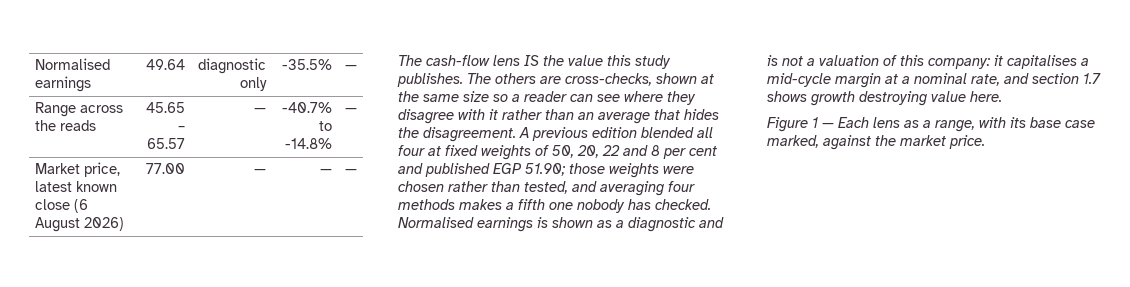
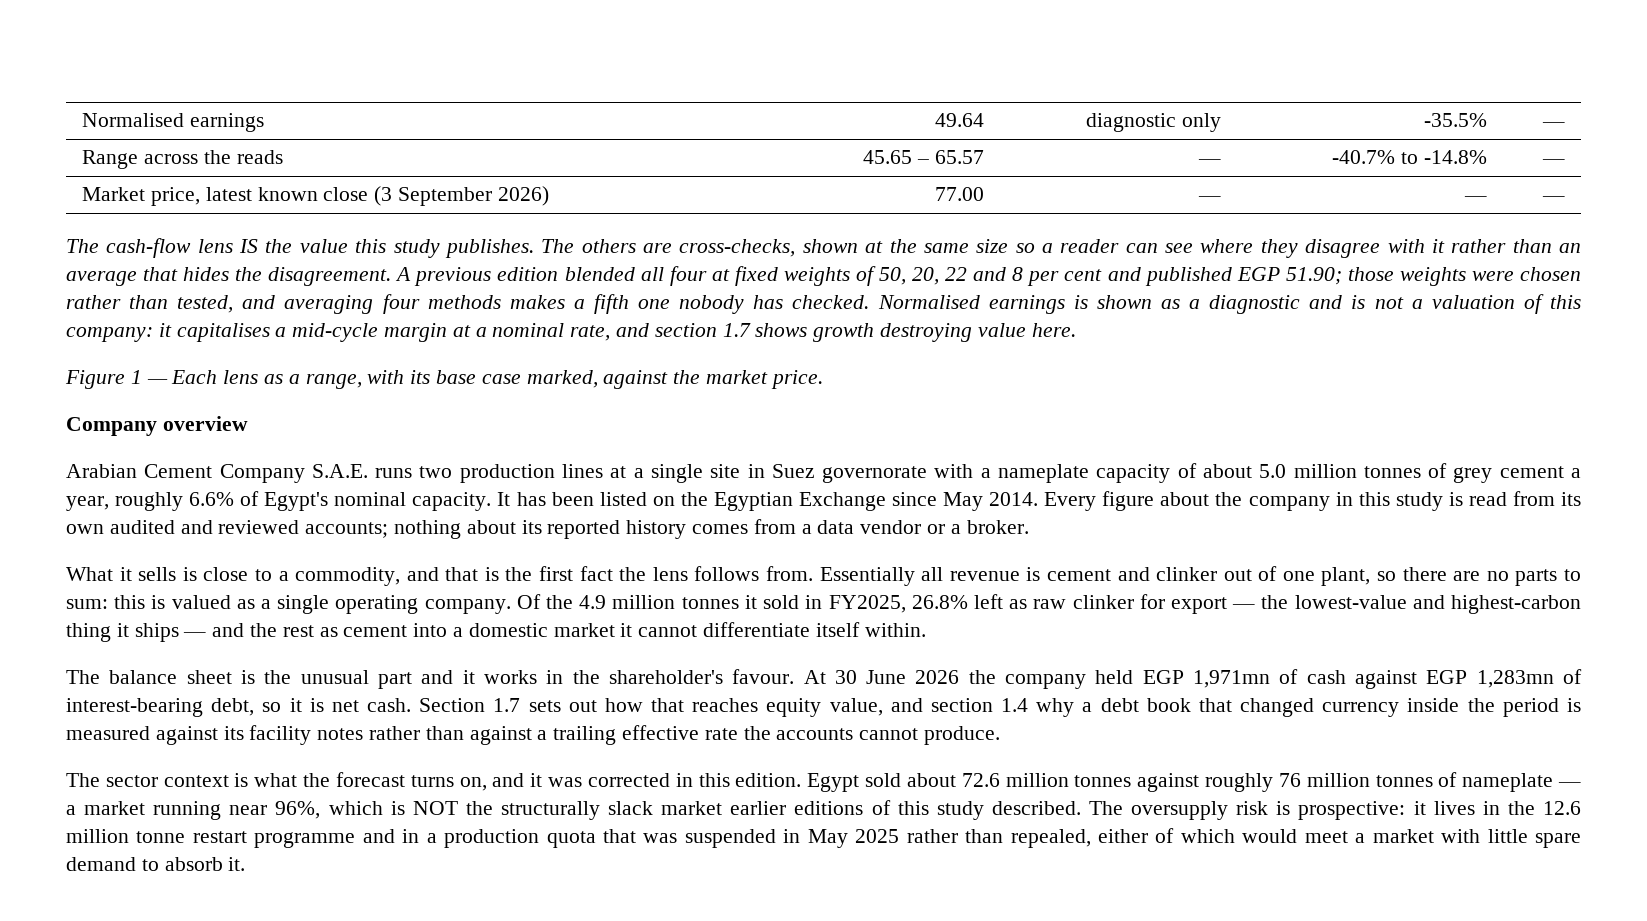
[73,199,88,213] [34,217,80,232] (6 August -> [374,186,493,206] (3 September
(985, 142) none -> [66,416,248,436] [66,463,1582,483] [66,491,1582,511] [66,519,1029,539] [66,566,1581,586] [66,594,1582,614] [66,622,926,642] [66,669,1583,689] [66,698,1582,717] [66,725,1001,745] [66,772,1581,792] [66,800,1581,820] [66,828,1581,848] [66,857,246,871] // Company overview // Arabian Cement Company S.A.E. runs two production lines at a single site in Suez governorate with a nameplate capacity of about 5.0 million tonnes of grey cement a year, roughly 6.6% of Egypt's nominal capacity. It has been listed on the Egyptian Exchange since May 2014. Every figure about the company in this study is read from its own audited and reviewed accounts; nothing about its reported history comes from a data vendor or a broker. // What it sells is close to a commodity, and that is the first fact the lens follows from. Essentially all revenue is cement and clinker out of one plant, so there are no parts to sum: this is valued as a single operating company. Of the 4.9 million tonnes it sold in FY2025, 26.8% left as raw clinker for export — the lowest-value and highest-carbon thing it ships — and the rest as cement into a domestic market it cannot differentiate itself within. // The balance sheet is the unusual part and it works in the shareholder's favour. At 30 June 2026 the company held EGP 1,971mn of cash against EGP 1,283mn of interest-bearing debt, so it is net cash. Section 1.7 sets out how that reaches equity value, and section 1.4 why a debt book that changed currency inside the period is measured against its facility notes rather than against a trailing effective rate the accounts cannot produce. // The sector context is what the forecast turns on, and it was corrected in this edition. Egypt sold about 72.6 million tonnes against roughly 76 million tonnes of nameplate — a market running near 96%, which is NOT the structurally slack market earlier editions of this study described. The oversupply risk is prospective: it lives in the 12.6 million tonne restart programme and in a production quota that was suspended in May 2025 rather than repealed, either of which would meet a market with little spare demand to absorb it.

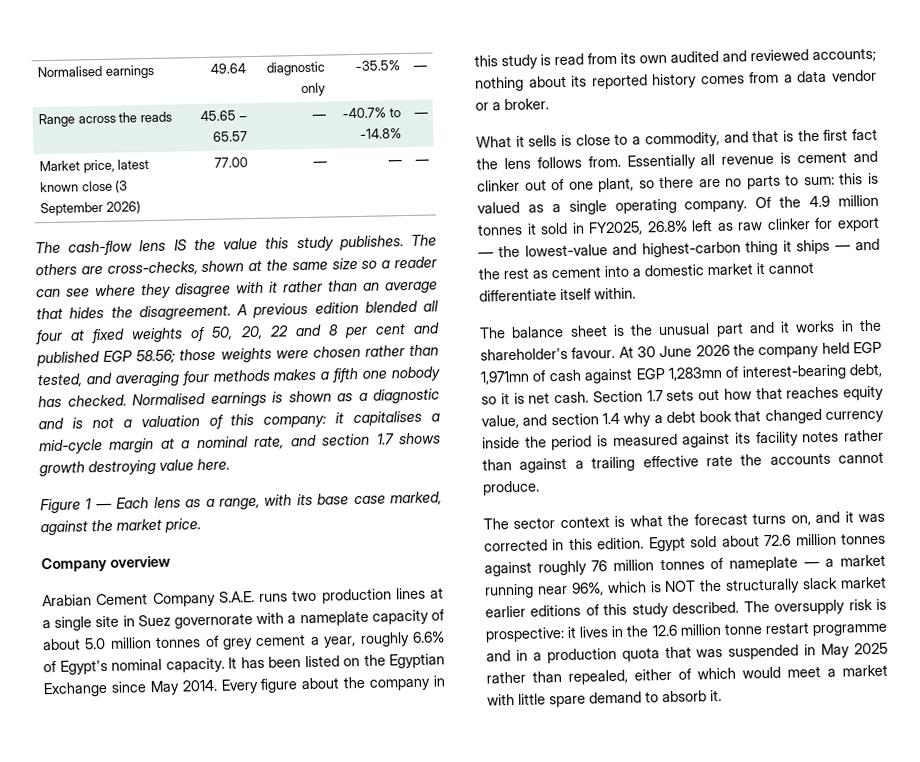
[1285,267,1342,285] 51.90; -> [136,349,177,364] 58.56;

